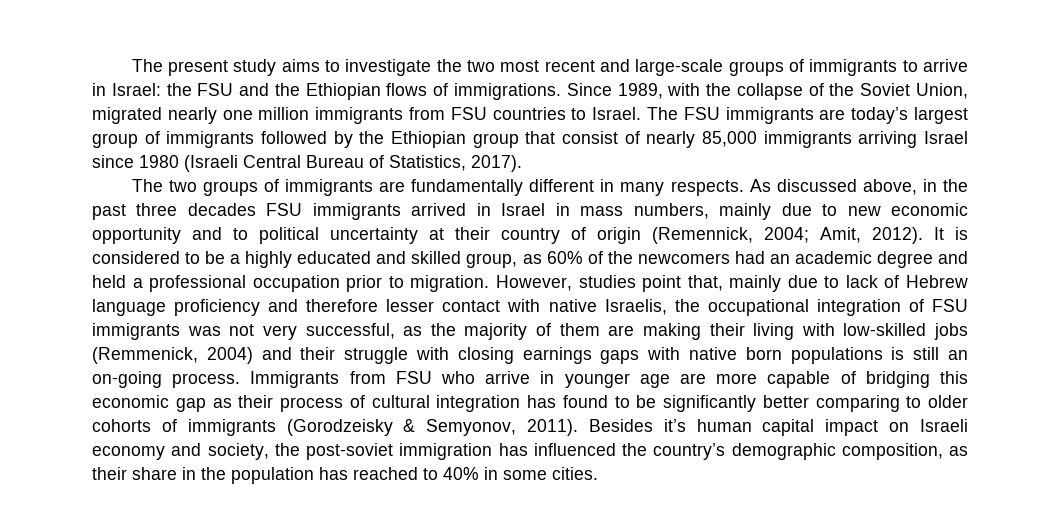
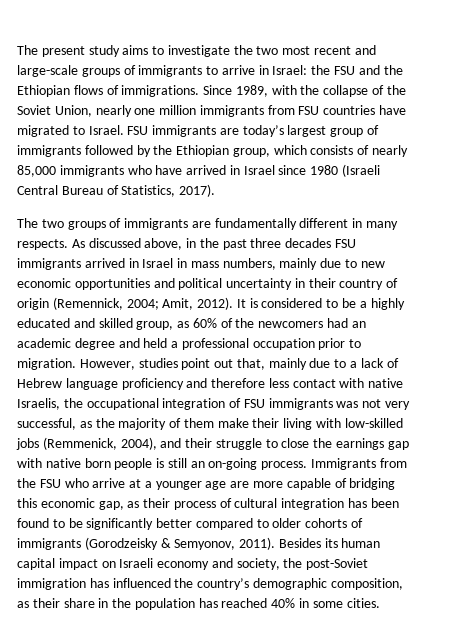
[92,107,162,124] migrated -> (92, 111) none
(566, 113) none -> [379,105,407,115] [17,125,69,137] have migrated
[647,107,678,120] The -> (124, 130) none
[472,131,618,148] group that consist -> [232,145,354,157] group, which consists
[858,131,918,148] arriving -> [127,165,240,175] who have arrived in
[92,227,248,244] opportunity and to -> [74,278,175,290] opportunities and
[429,228,444,240] at -> [294,278,305,288] in
(682, 283) none -> [214,359,234,368] out
(840, 282) none -> [350,361,358,368] a
[386,299,435,312] lesser -> [268,378,289,388] less
[608,323,701,340] are making -> [217,418,249,428] make
[206,347,253,364] 2004) -> [120,437,157,450] 2004),
[416,347,640,364] with closing earnings gaps -> [265,438,409,450] to close the earnings gap
[790,347,883,364] populations -> [114,458,153,470] people
(386, 377) none -> [17,478,36,488] the
[540,371,555,384] in -> [129,479,152,488] at a
[175,398,206,412] gap -> [98,501,124,510] gap,
(556, 401) none -> [370,498,399,508] been
[815,395,900,412] comparing -> [195,518,253,530] compared
[663,419,686,432] it’s -> [324,538,338,548] its
[306,443,393,460] post-soviet -> [306,558,369,570] post-Soviet
[423,468,438,480] to -> (268, 603) none

